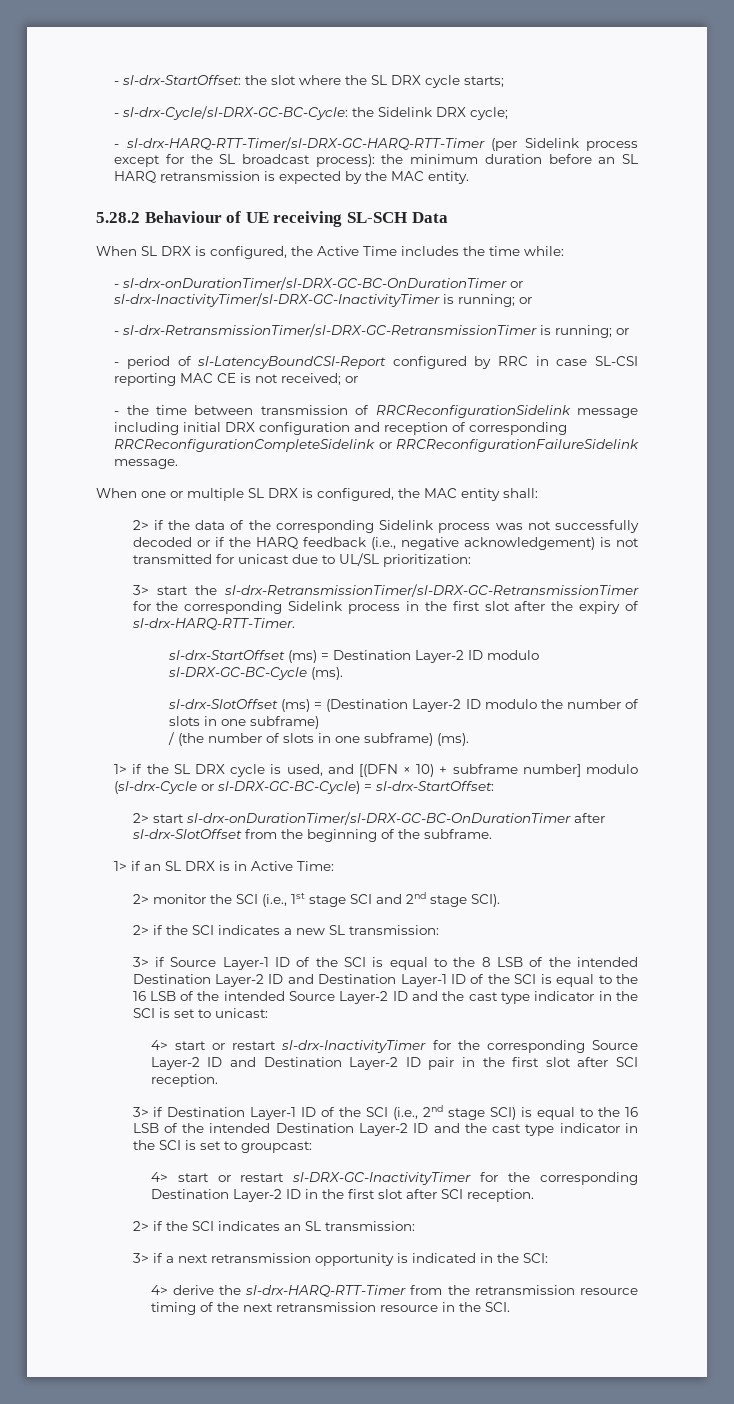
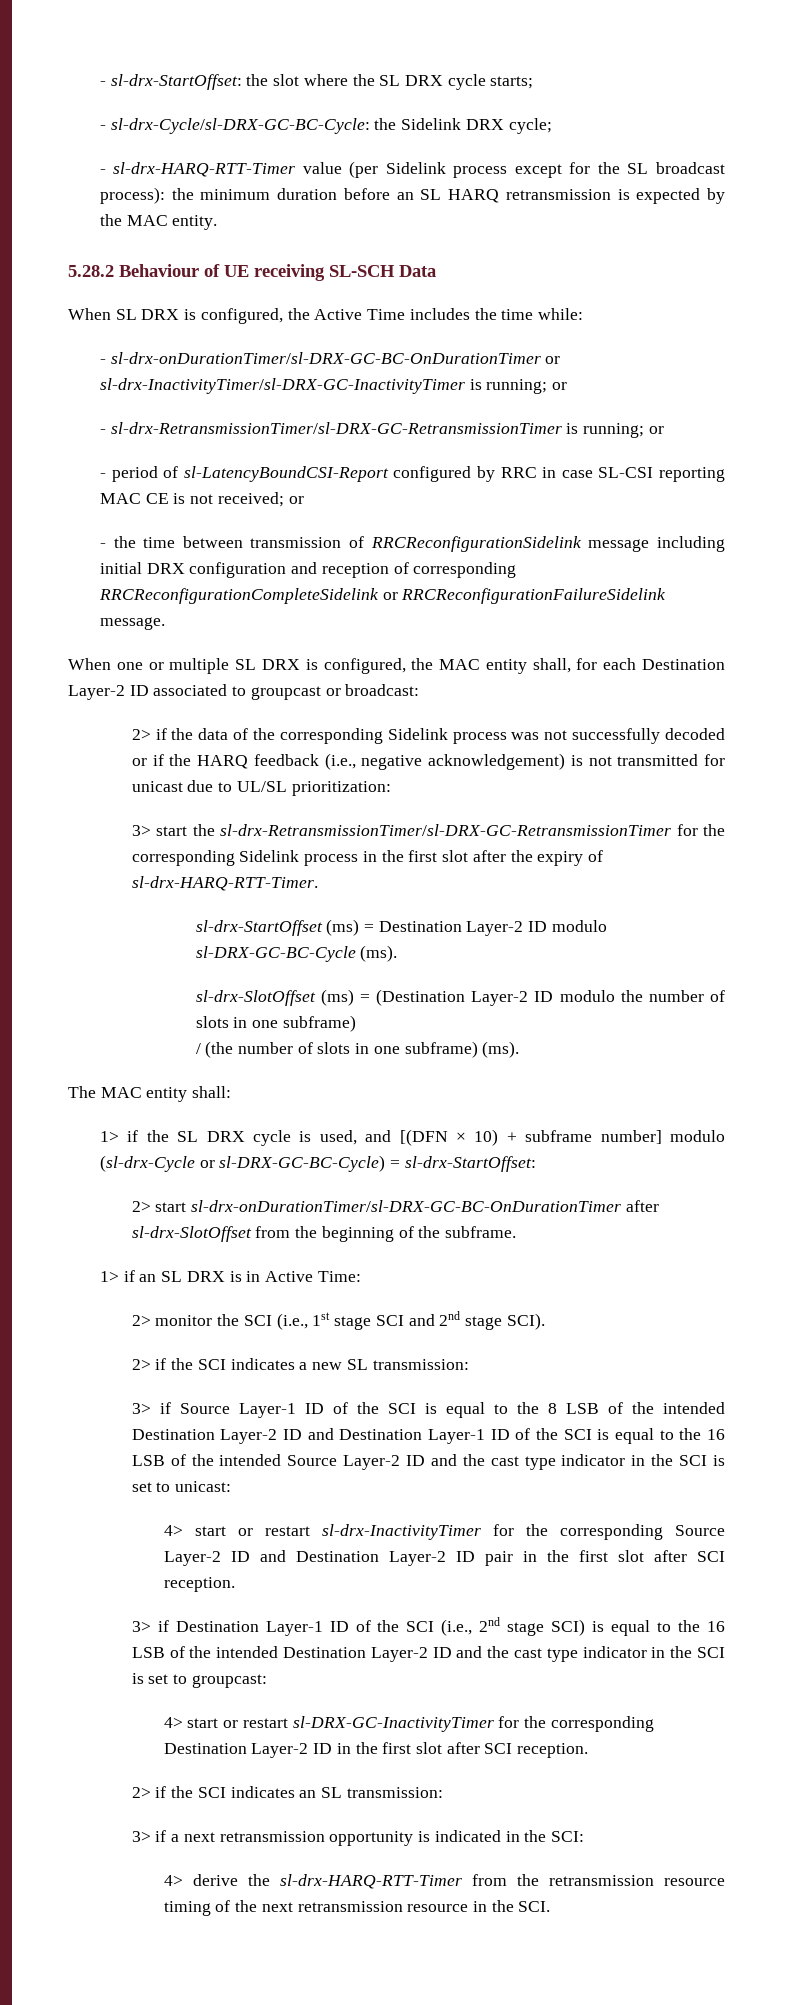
[125,137,485,150] sl-drx-HARQ-RTT-Timer/sl-DRX-GC-HARQ-RTT-Timer -> [113,162,342,177] sl-drx-HARQ-RTT-Timer value
[503,488,538,498] shall: -> [532,658,725,673] [68,684,420,700] shall, for each Destination Layer-2 ID associated to groupcast or broadcast:
(470, 739) none -> [68,1086,232,1102] // The MAC entity shall:

